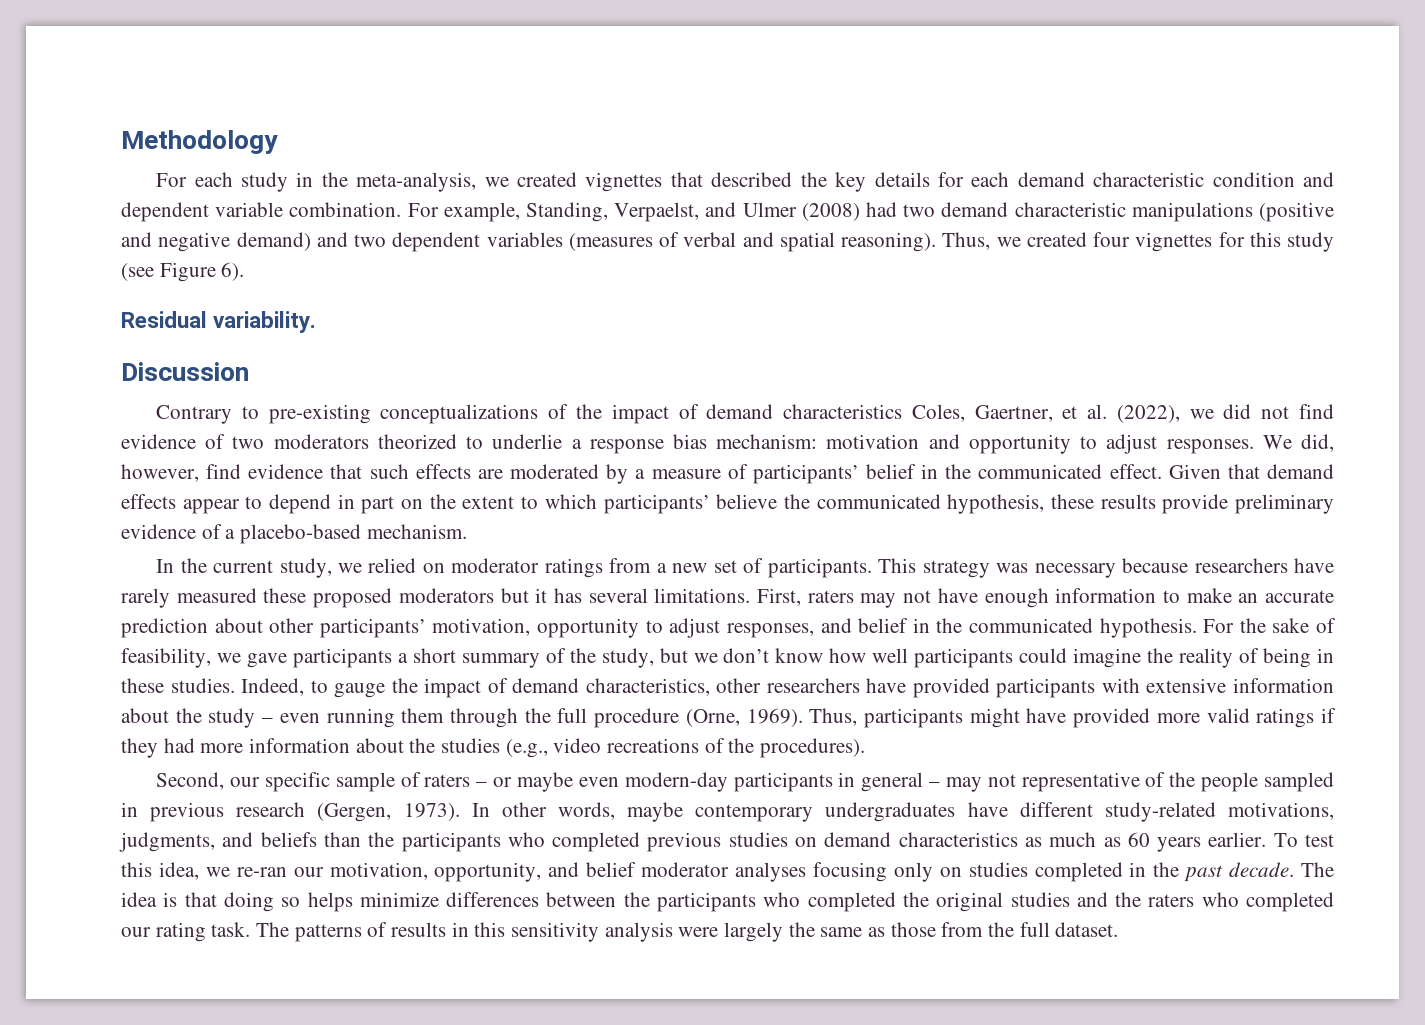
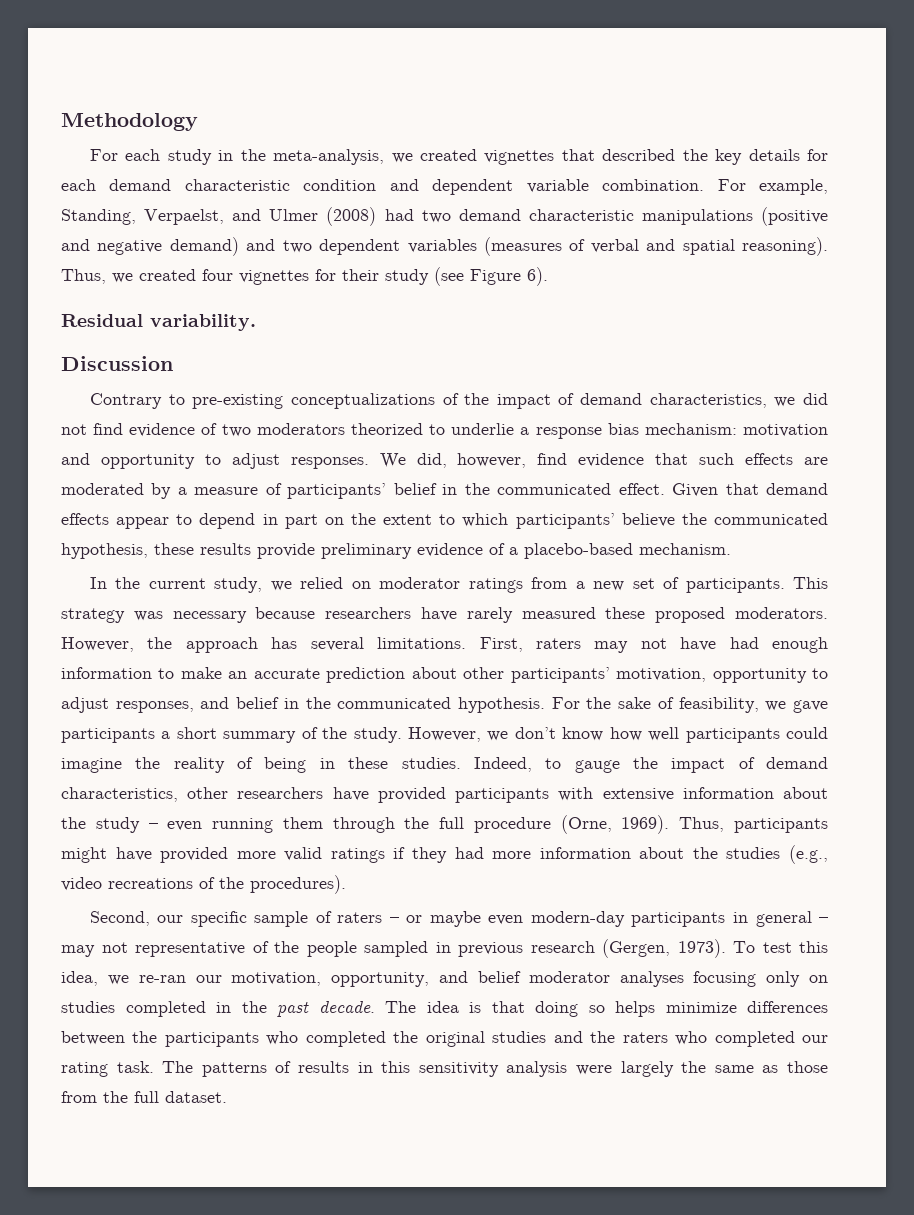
[1249,232,1281,247] this -> [342,269,379,281] their
[783,404,1180,423] characteristics Coles, Gaertner, et al. (2022), -> [649,393,767,408] characteristics,
[398,588,548,603] moderators but it -> [734,607,828,619] [61,637,258,653] moderators. However, the approach
(978, 595) none -> [729,637,759,649] had
[601,648,688,668] study, but -> [353,727,481,743] study. However,
[471,802,1334,822] [119,832,1267,852] In other words, maybe contemporary undergraduates have different study-related motivations, judgments, and beliefs than the participants who completed previous studies on demand characteristics as much as 60 years earlier. -> (726, 948) none

